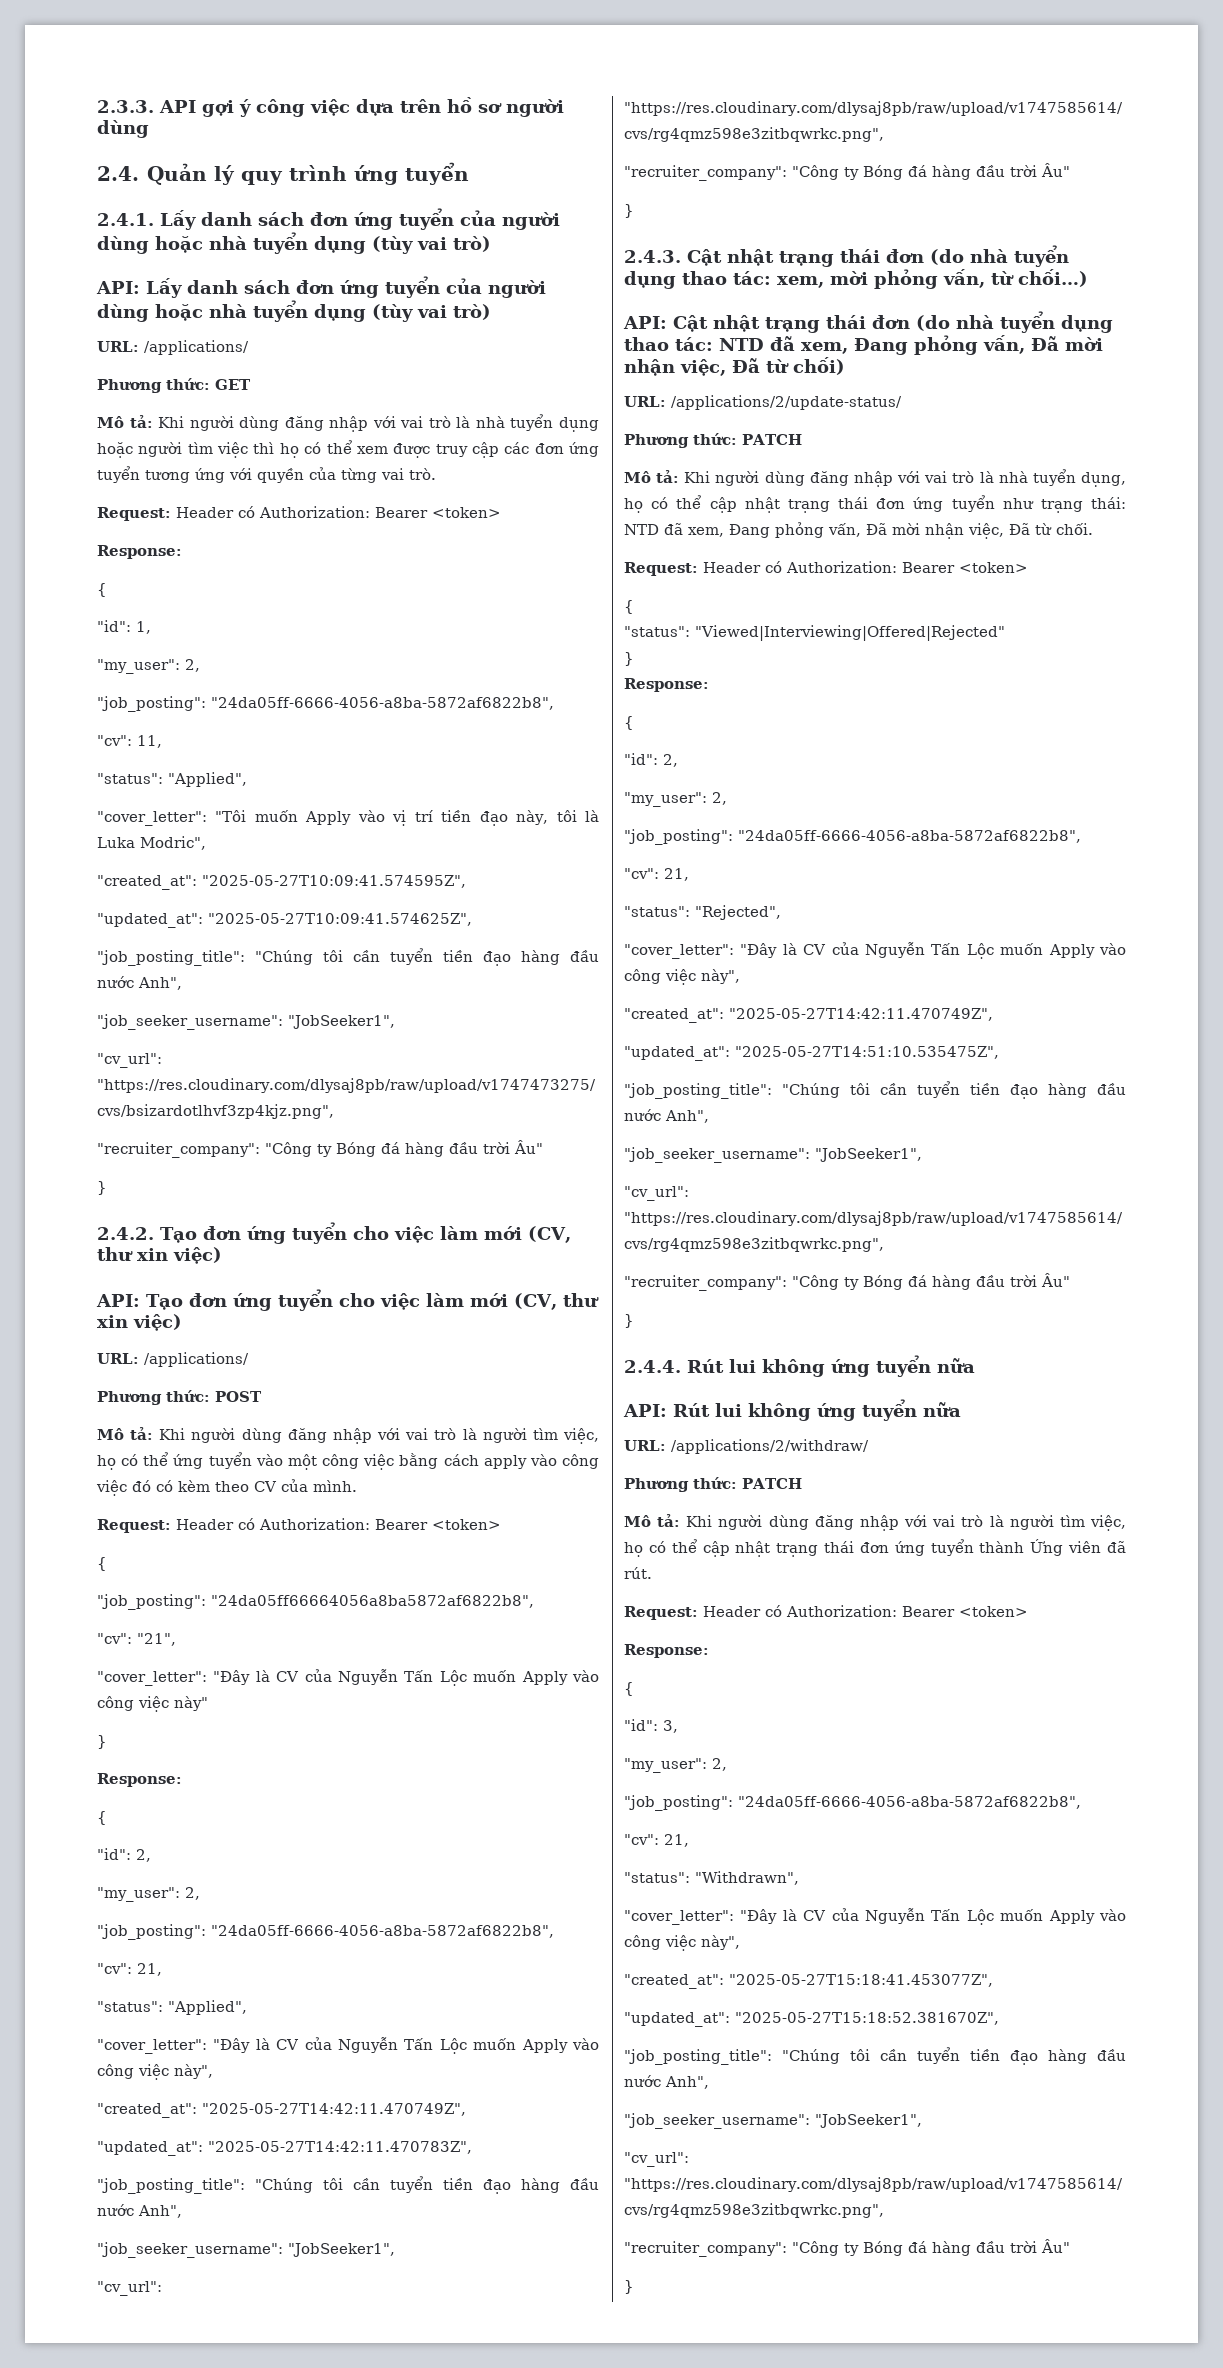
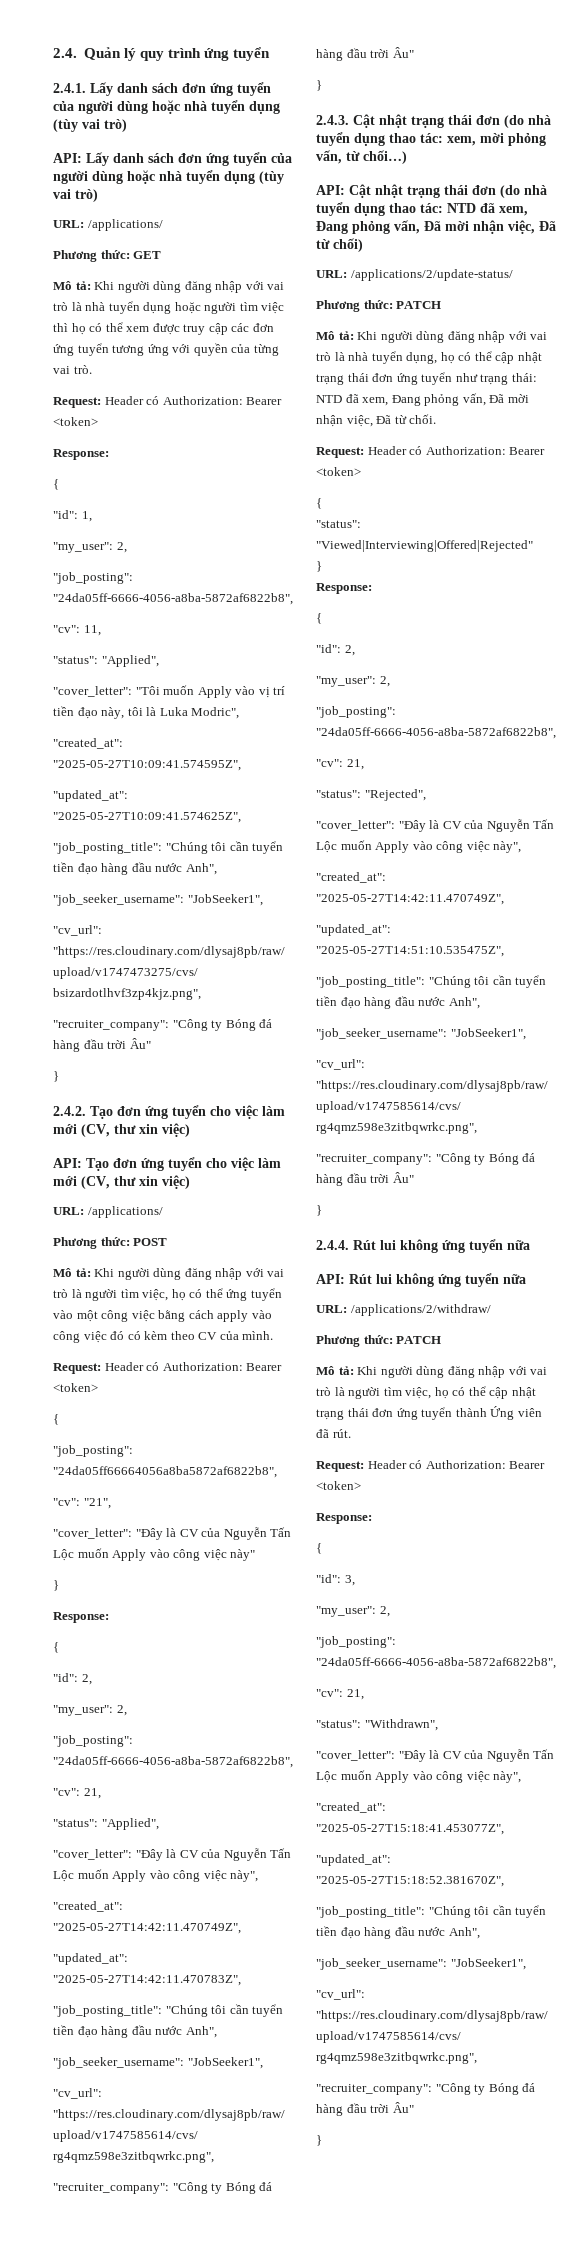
[97,97,564,117] [97,120,149,138] 2.3.3. API gợi ý công việc dựa trên hồ sơ người dùng // -> (53, 53) none

